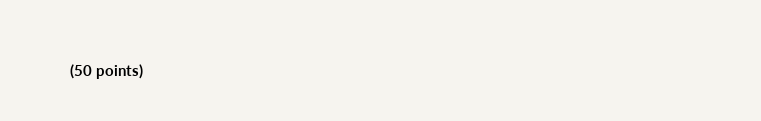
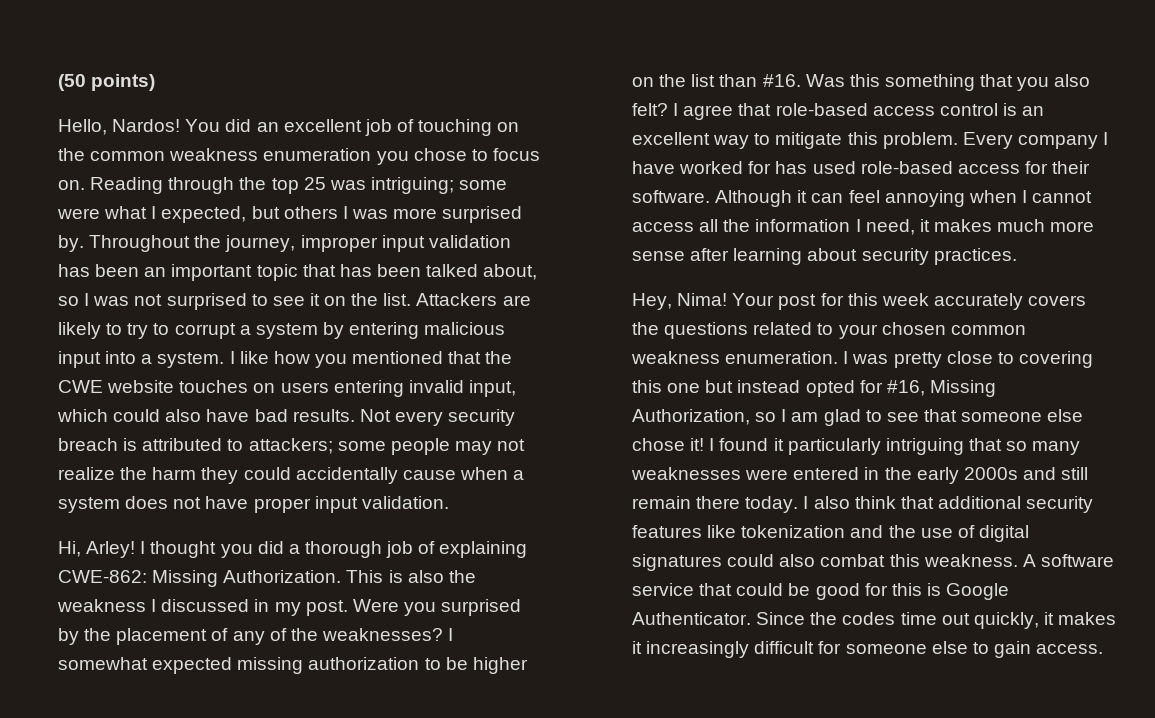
(143, 71) none -> [57,119,520,136] [57,148,540,165] [57,177,508,194] [56,206,523,223] [57,235,511,252] [57,264,538,281] [57,293,531,310] [57,322,506,339] [57,351,513,368] [57,380,516,397] [56,409,516,426] [57,438,526,455] [57,467,525,484] [57,496,449,513] [57,541,528,558] [57,570,476,587] [56,599,522,616] [57,628,454,645] [57,657,528,674] [631,74,1091,91] [631,103,1045,120] [631,132,1109,149] [631,161,1091,174] [631,190,1093,207] [631,219,1095,235] [631,248,1017,265] [631,293,1087,310] [631,322,1026,339] [630,351,1093,368] [631,380,996,397] [631,409,1084,426] [631,438,1081,455] [630,467,1089,484] [631,496,1094,513] [631,525,1029,542] [631,554,1114,571] [631,583,1010,600] [631,612,1117,629] [631,641,1104,658] // Hello, Nardos! You did an excellent job of touching on the common weakness enumeration you chose to focus on. Reading through the top 25 was intriguing; some were what I expected, but others I was more surprised by. Throughout the journey, improper input validation has been an important topic that has been talked about, so I was not surprised to see it on the list. Attackers are likely to try to corrupt a system by entering malicious input into a system. I like how you mentioned that the CWE website touches on users entering invalid input, which could also have bad results. Not every security breach is attributed to attackers; some people may not realize the harm they could accidentally cause when a system does not have proper input validation. // Hi, Arley! I thought you did a thorough job of explaining CWE-862: Missing Authorization. This is also the weakness I discussed in my post. Were you surprised by the placement of any of the weaknesses? I somewhat expected missing authorization to be higher on the list than #16. Was this something that you also felt? I agree that role-based access control is an excellent way to mitigate this problem. Every company I have worked for has used role-based access for their software. Although it can feel annoying when I cannot access all the information I need, it makes much more sense after learning about security practices. // Hey, Nima! Your post for this week accurately covers the questions related to your chosen common weakness enumeration. I was pretty close to covering this one but instead opted for #16, Missing Authorization, so I am glad to see that someone else chose it! I found it particularly intriguing that so many weaknesses were entered in the early 2000s and still remain there today. I also think that additional security features like tokenization and the use of digital signatures could also combat this weakness. A software service that could be good for this is Google Authenticator. Since the codes time out quickly, it makes it increasingly difficult for someone else to gain access.

